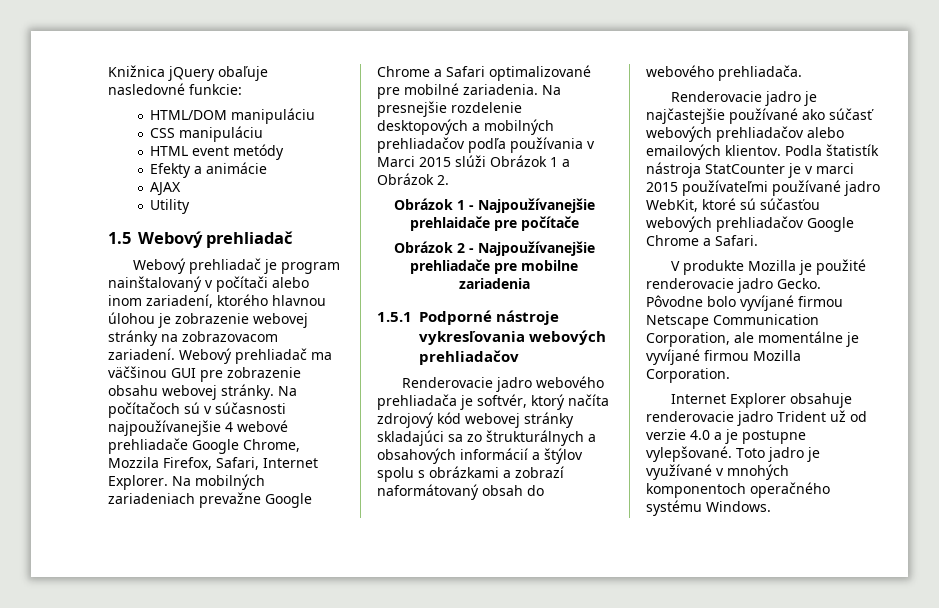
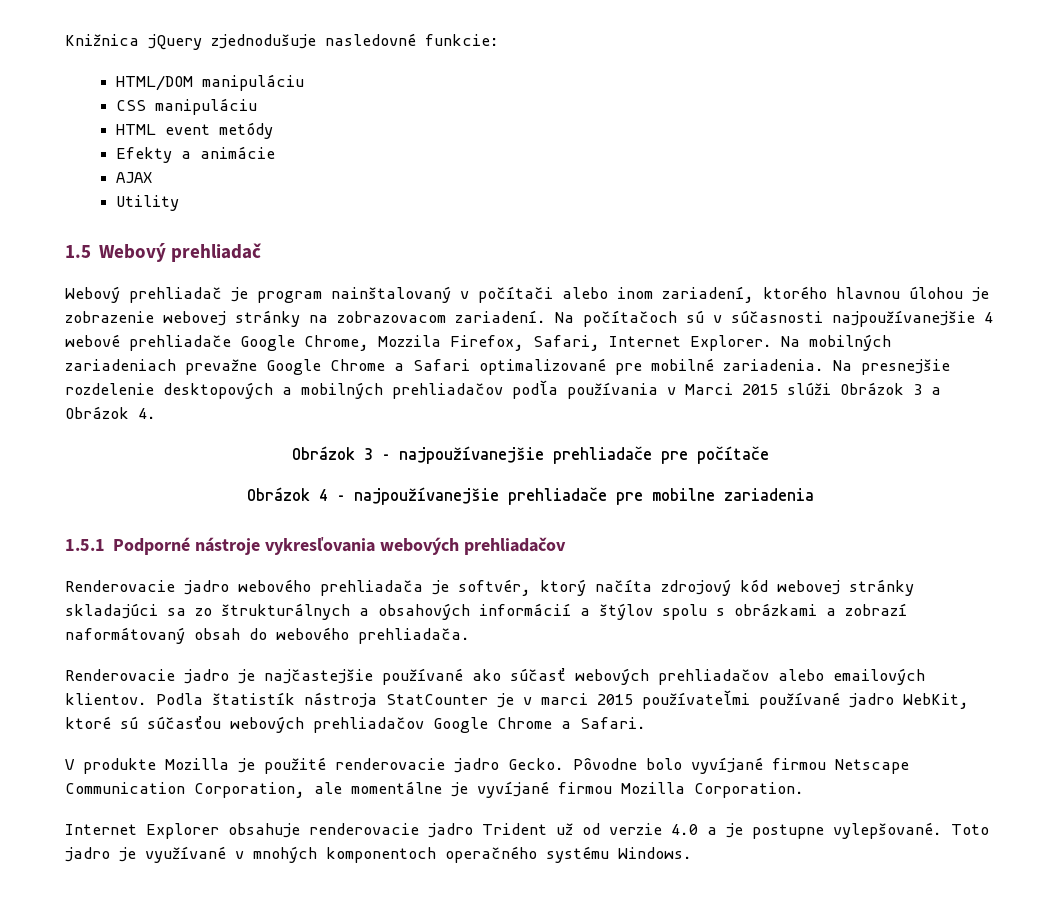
[218,66,268,81] obaľuje -> [211,34,316,49] zjednodušuje
[179,348,332,364] [108,366,301,382] [108,384,274,400] Webový prehliadač ma väčšinou GUI pre zobrazenie obsahu webovej stránky. -> (546, 316) none
[550,157,558,167] 1 -> [913,384,922,395] 3
[437,175,449,185] [393,198,595,213] [409,216,490,231] 2. // Obrázok 1 - Najpoužívanejšie prehlaidače -> [138,408,156,419] [292,446,652,464] 4. // Obrázok 3 – najpoužívanejšie prehliadače
[456,241,595,256] 2 - Najpoužívanejšie -> [319,487,499,505] 4 – najpoužívanejšie

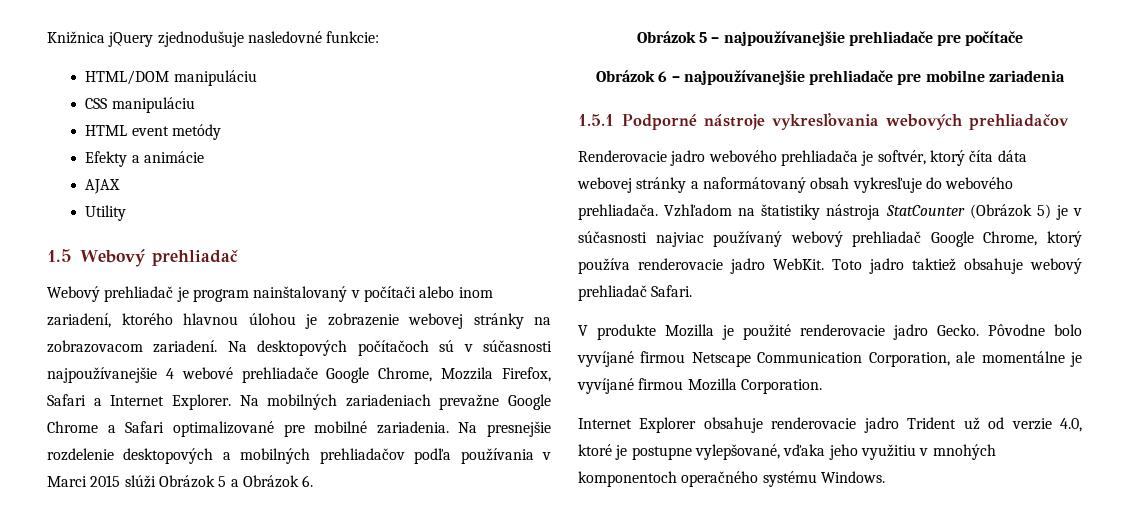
(574, 317) none -> [257,340,348,356] desktopových
[533,335,600,351] Safari, -> [47,394,102,406] Safari a
[913,384,922,395] 3 -> [218,476,227,487] 5
[138,408,156,419] [292,446,373,460] 4. // Obrázok 3 -> [302,475,314,487] [636,31,707,43] 6. // Obrázok 5
[319,489,328,501] 4 -> [658,71,668,82] 6
[595,579,914,596] [65,603,907,620] načíta zdrojový kód webovej stránky skladajúci sa zo štrukturálnych a obsahových informácií a štýlov spolu s obrázkami a zobrazí -> [969,150,1027,162] [577,177,699,193] číta dáta webovej stránky a
(240, 634) none -> [852,177,922,193] vykresľuje
[65,668,925,685] [65,690,969,709] [65,716,571,733] // Renderovacie jadro je najčastejšie používané ako súčasť webových prehliadačov alebo emailových klientov. Podla štatistík nástroja StatCounter je v marci 2015 používateľmi používané jadro WebKit, ktoré sú súčasťou webových prehliadačov Google Chrome a -> [664,204,1082,220] [578,231,1082,247] [578,258,1082,274] [578,285,647,301] Vzhľadom na štatistiky nástroja StatCounter (Obrázok 5) je v súčasnosti najviac používaný webový prehliadač Google Chrome, ktorý používa renderovacie jadro WebKit. Toto jadro taktiež obsahuje webový prehliadač
[671,822,989,839] [65,846,226,863] 4.0 a je postupne vylepšované. Toto jadro je využívané -> [1060,418,1082,432] [578,444,916,460] 4.0, ktoré je postupne vylepšované, vďaka jeho využitiu

